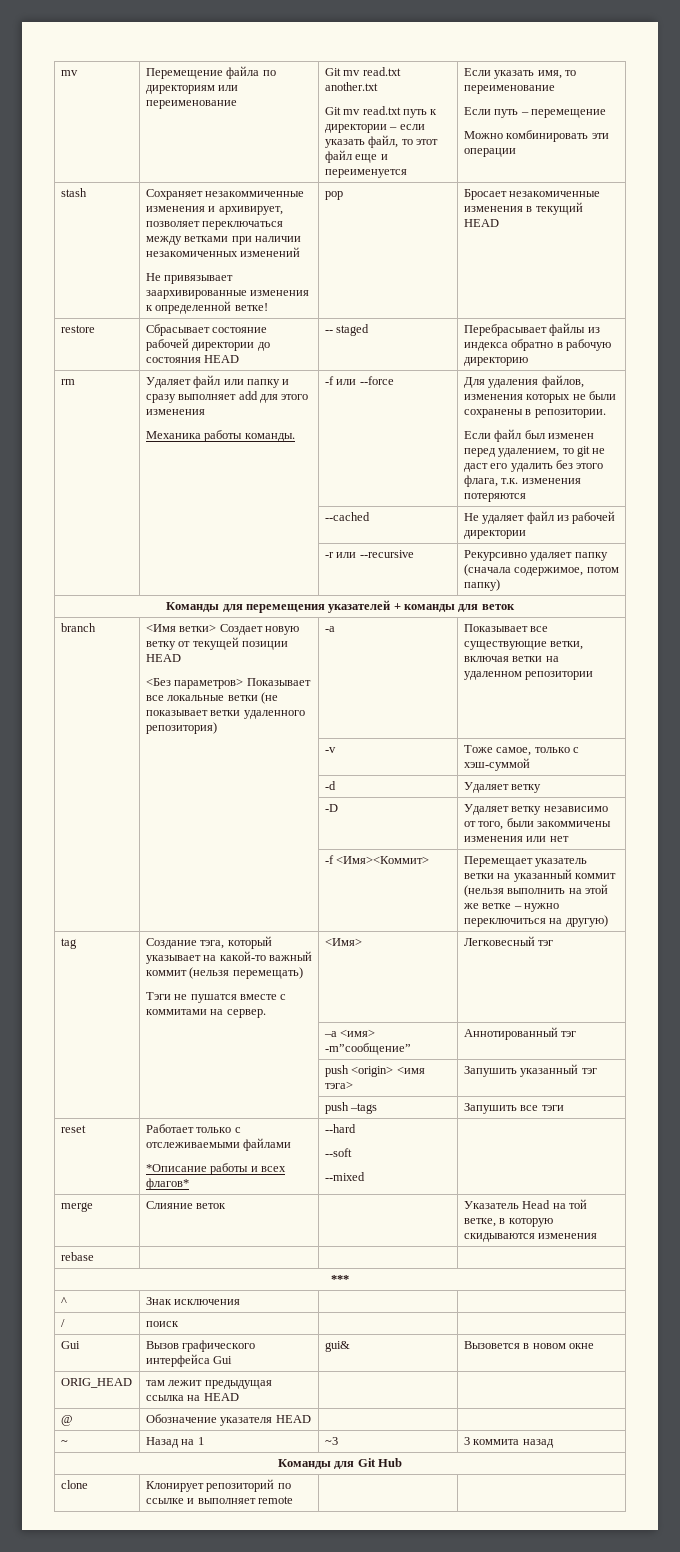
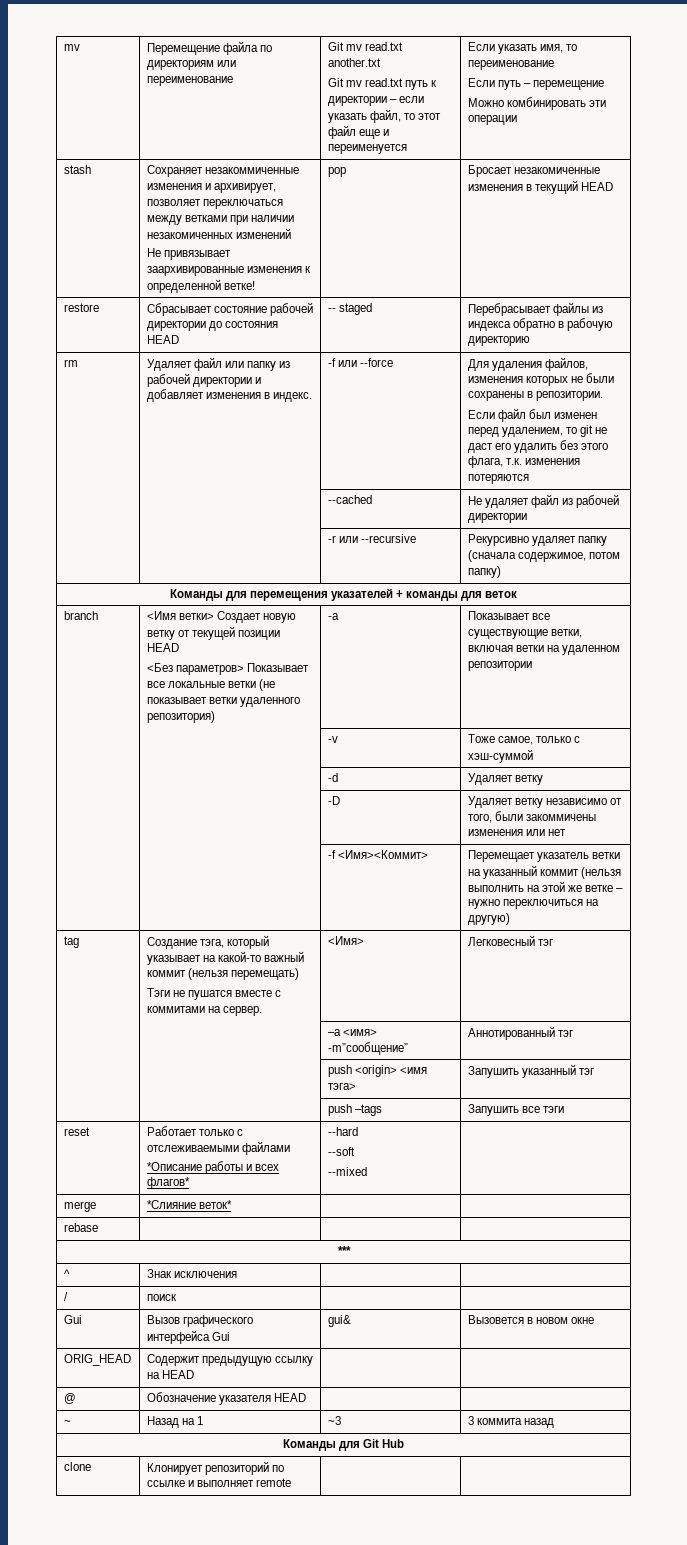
[282,379,290,385] [145,391,309,403] [145,409,205,415] [145,430,295,442] и сразу выполняет add для этого изменения // Механика работы команды. -> [279,361,291,368] [146,373,262,387] [146,389,313,402] из рабочей директории и добавляет изменения в индекс.
[145,1201,227,1209] [463,1199,587,1209] [463,1218,553,1227] [463,1233,598,1242] Слияние веток | | Указатель Head на той ветке, в которую скидываются изменения -> [146,1200,232,1209] *Слияние веток* | |
[145,1380,272,1389] [145,1395,184,1401] там лежит предыдущая ссылка -> [146,1354,314,1366] Содержит предыдущую ссылку

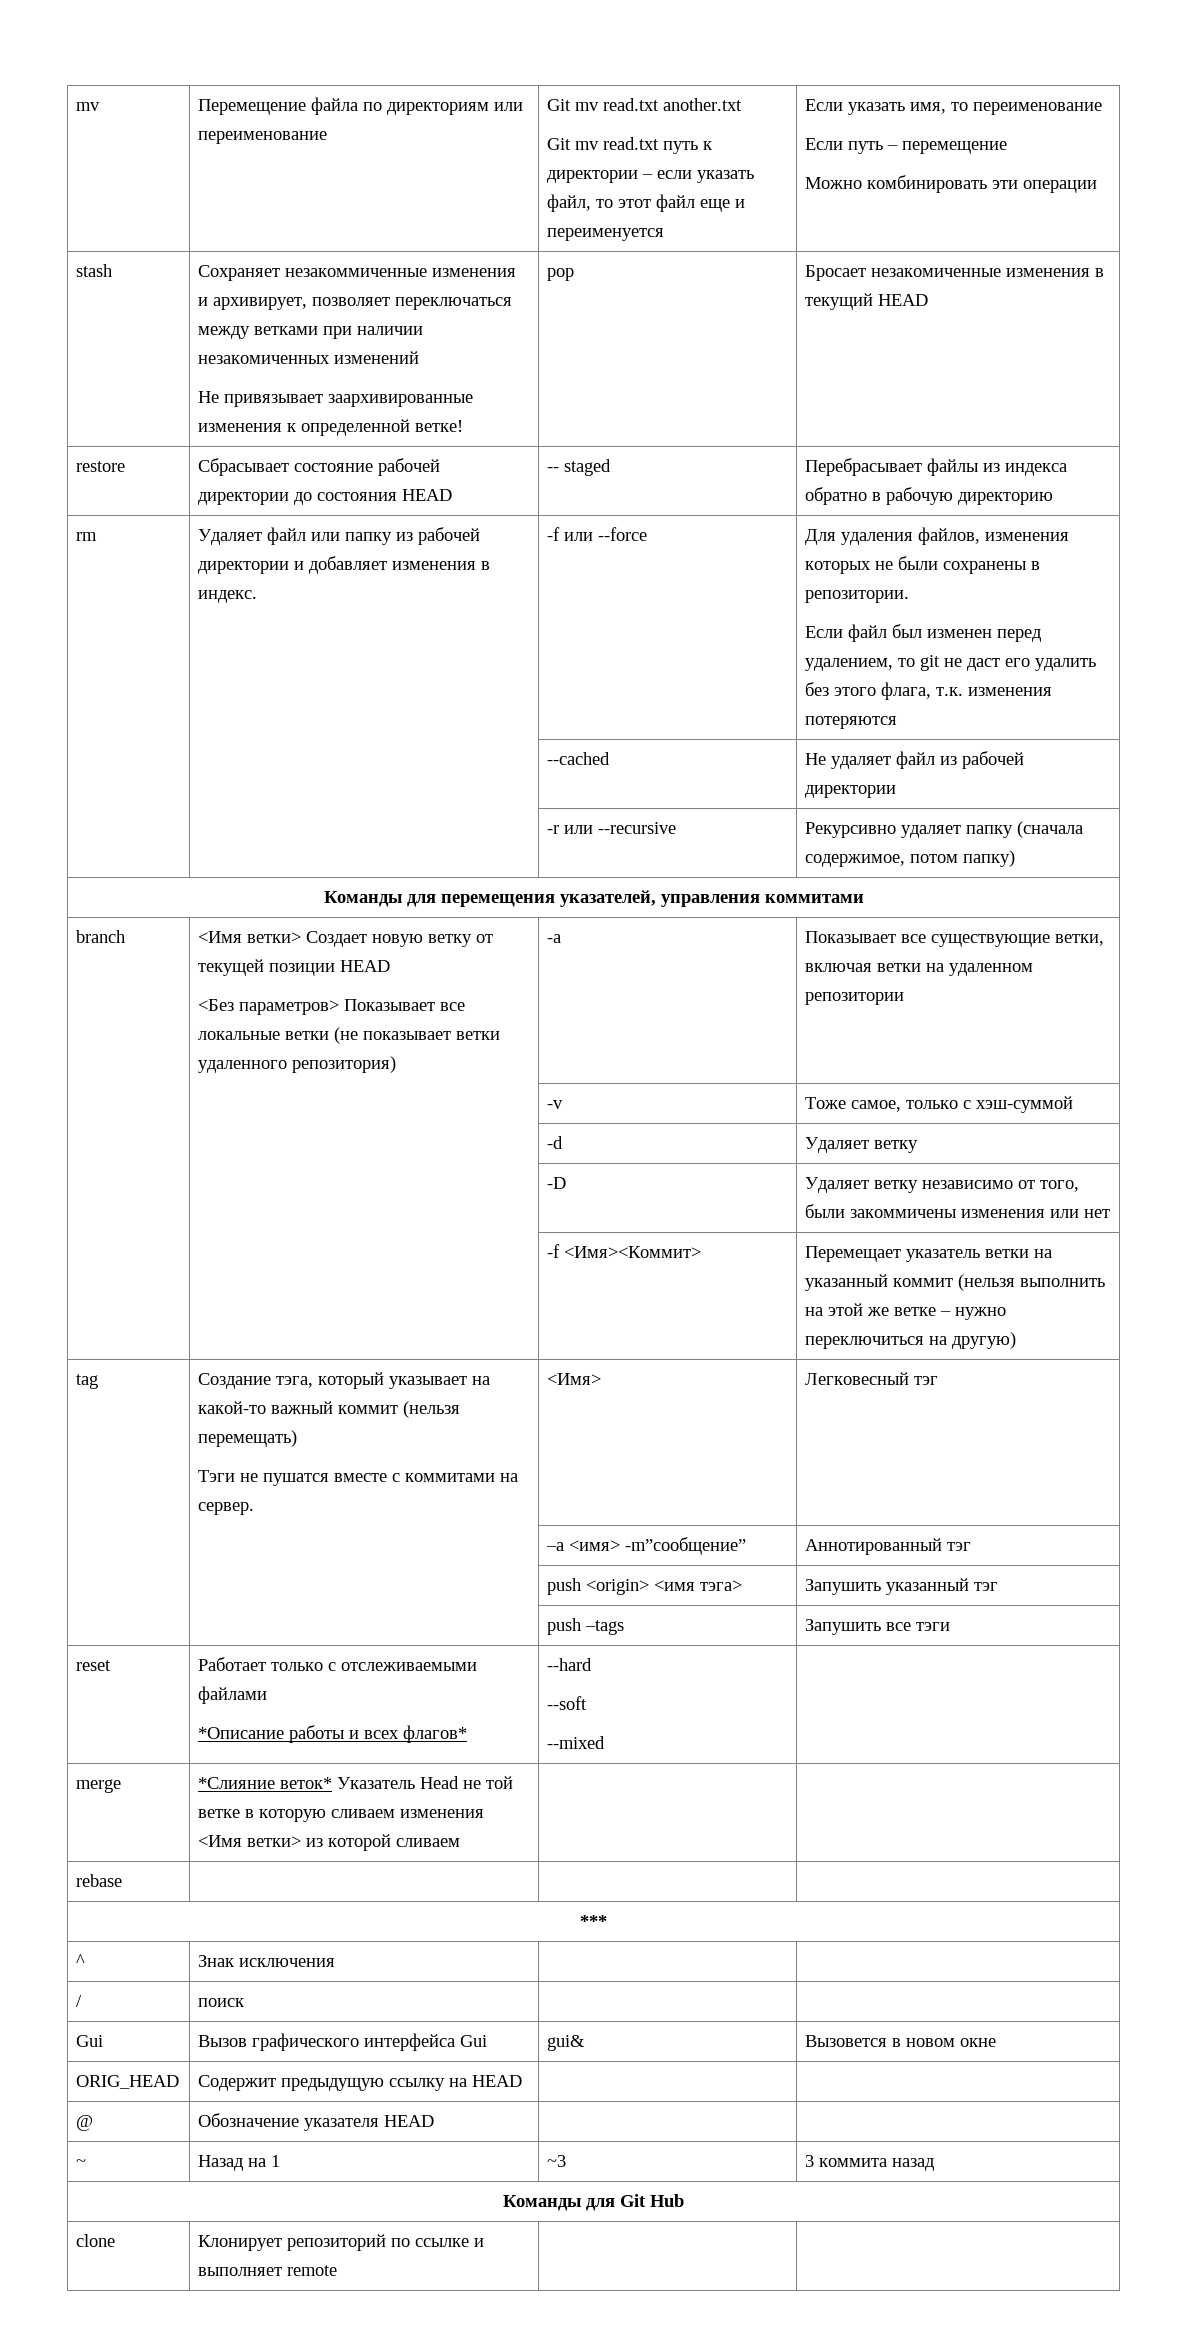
[330,588,518,601] указателей + команды для веток -> [559,890,864,907] указателей, управления коммитами
(232, 1204) none -> [337,1776,514,1789] [198,1809,485,1822] [198,1834,461,1851] Указатель Head не той ветке в которую сливаем изменения <Имя ветки> из которой сливаем

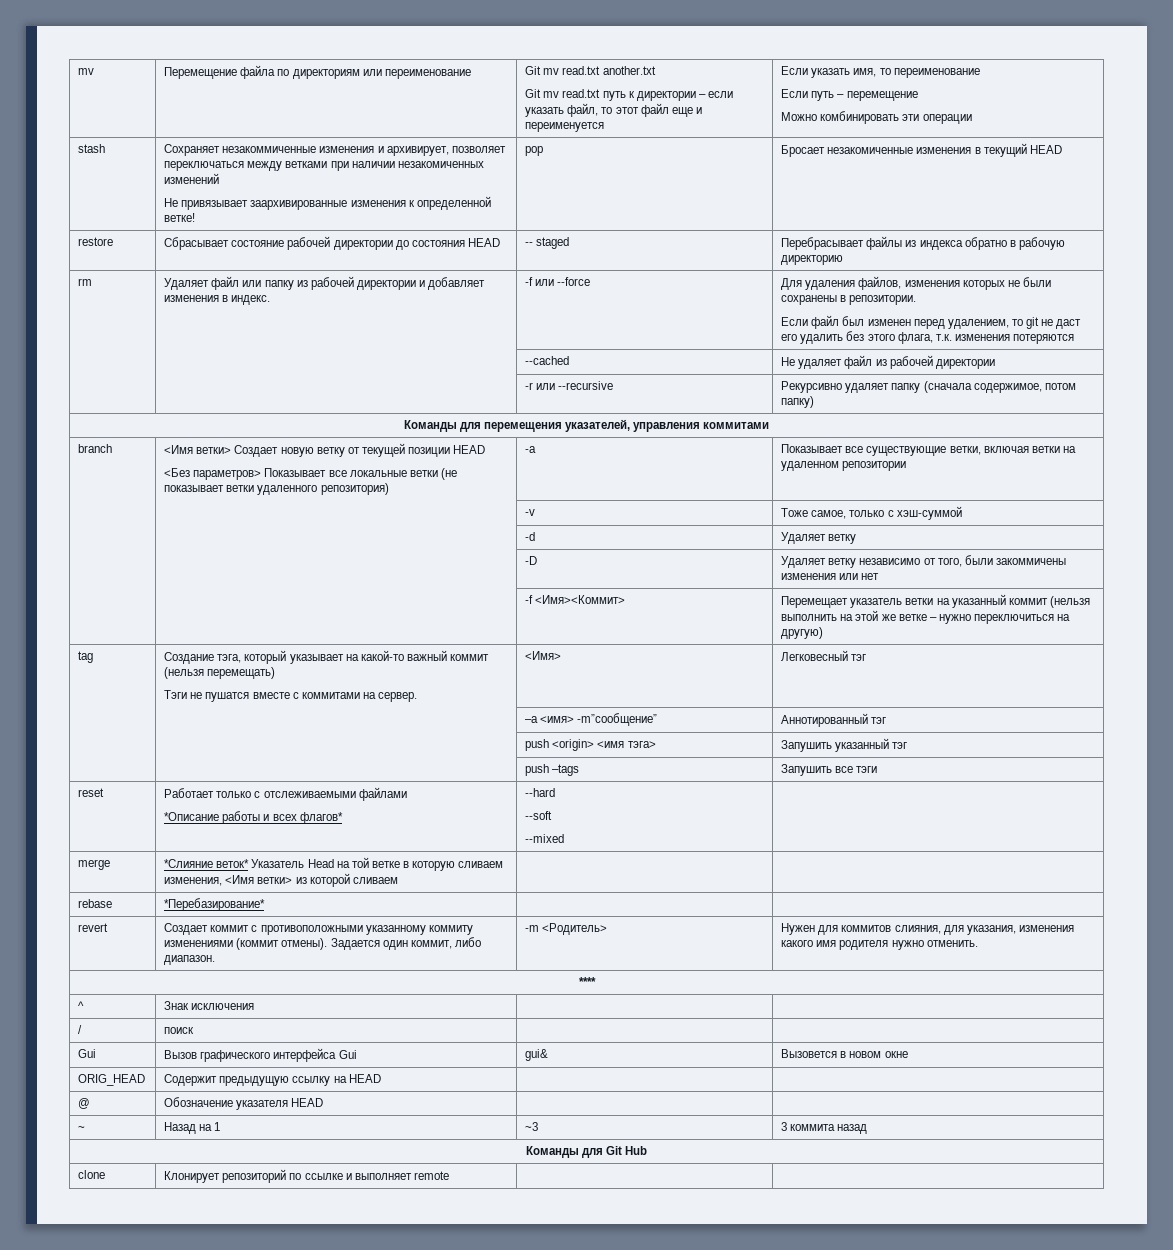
[463,1780,482,1789] не -> [336,861,350,868] на
[400,1809,485,1818] изменения -> [164,877,223,886] изменения,
[580,1915,607,1927] | | // *** -> [164,898,266,911] [78,923,109,932] [164,923,473,935] [164,937,481,950] [164,955,216,965] [525,923,608,935] [781,923,1074,935] [781,940,978,950] [578,977,596,986] *Перебазирование* | | // revert | Создает коммит с противоположными указанному коммиту изменениями (коммит отмены). Задается один коммит, либо диапазон. | -m <Родитель> | Нужен для коммитов слияния, для указания, изменения какого имя родителя нужно отменить. // ****

